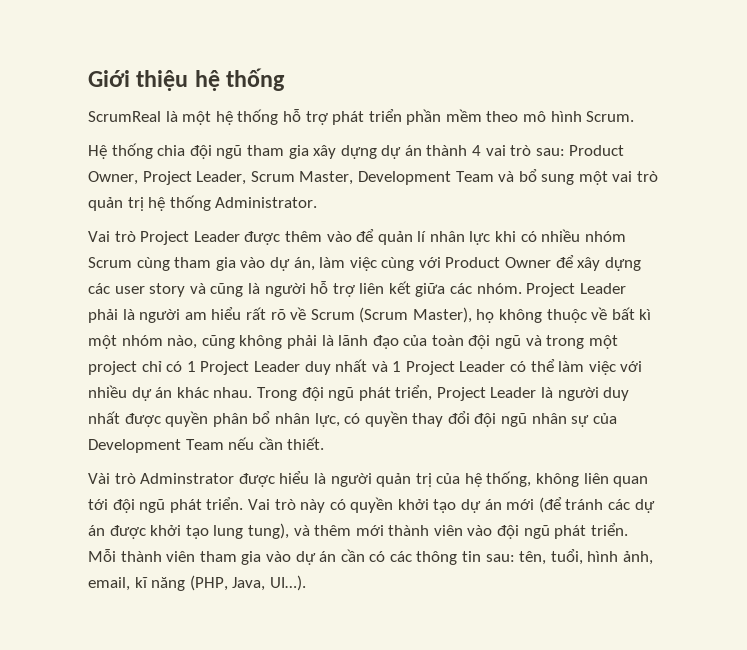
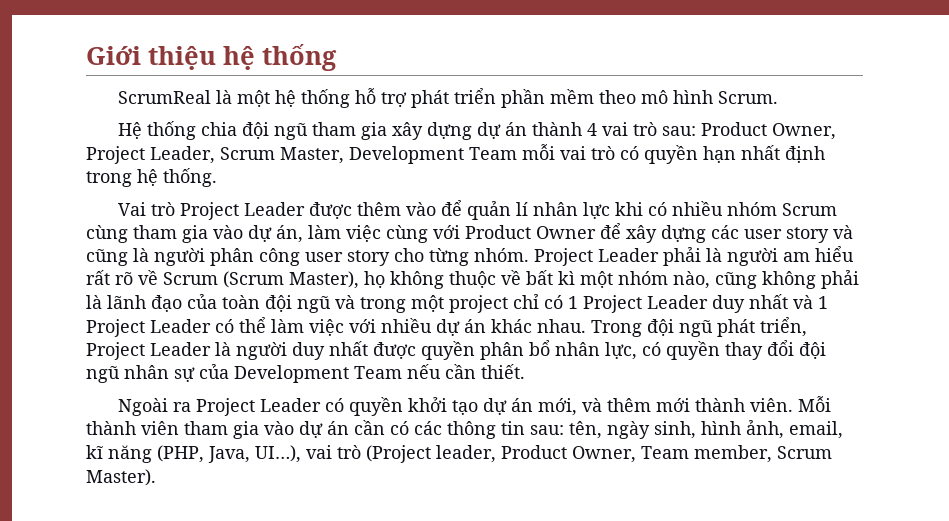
[498,169,659,185] [88,195,318,211] và bổ sung một vai trò quản trị hệ thống Administrator. -> [522,144,825,164] [86,168,217,187] mỗi vai trò có quyền hạn nhất định trong hệ thống.
[310,281,473,297] hỗ trợ liên kết giữa các -> [210,248,469,266] phân công user story cho từng
[88,471,649,487] [88,497,326,513] Vài trò Adminstrator được hiểu là người quản trị của hệ thống, không liên quan tới đội ngũ phát triển. Vai trò này -> [118,398,322,416] Ngoài ra Project Leader
[506,497,655,513] [88,523,628,539] mới (để tránh các dự án được khởi tạo lung tung), và thêm mới thành viên vào đội ngũ phát triển. -> [538,398,794,416] mới, và thêm mới thành viên.
[550,549,583,565] tuổi, -> [607,421,696,439] ngày sinh,
[269,575,306,591] UI…). -> [255,445,832,463] [86,469,156,486] UI…), vai trò (Project leader, Product Owner, Team member, Scrum Master).

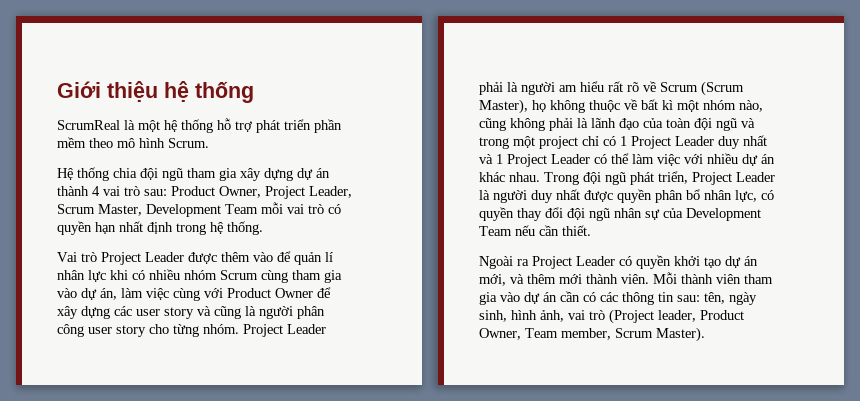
[789,421,843,439] [86,445,301,463] email, kĩ năng (PHP, Java, UI…), -> (564, 316) none

